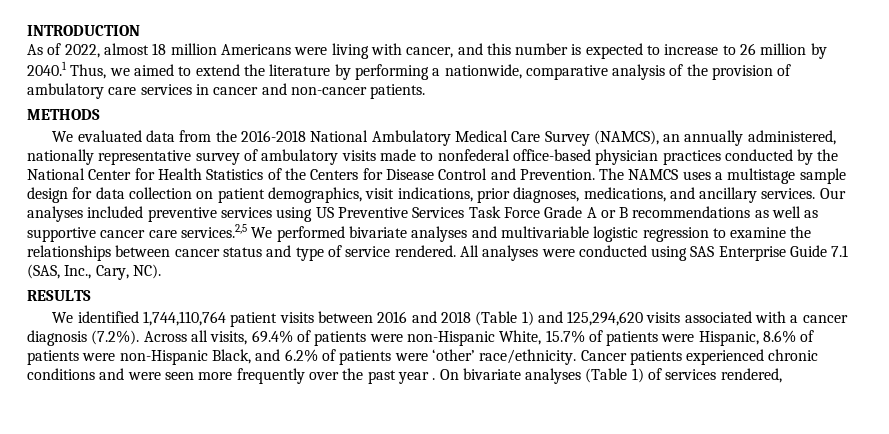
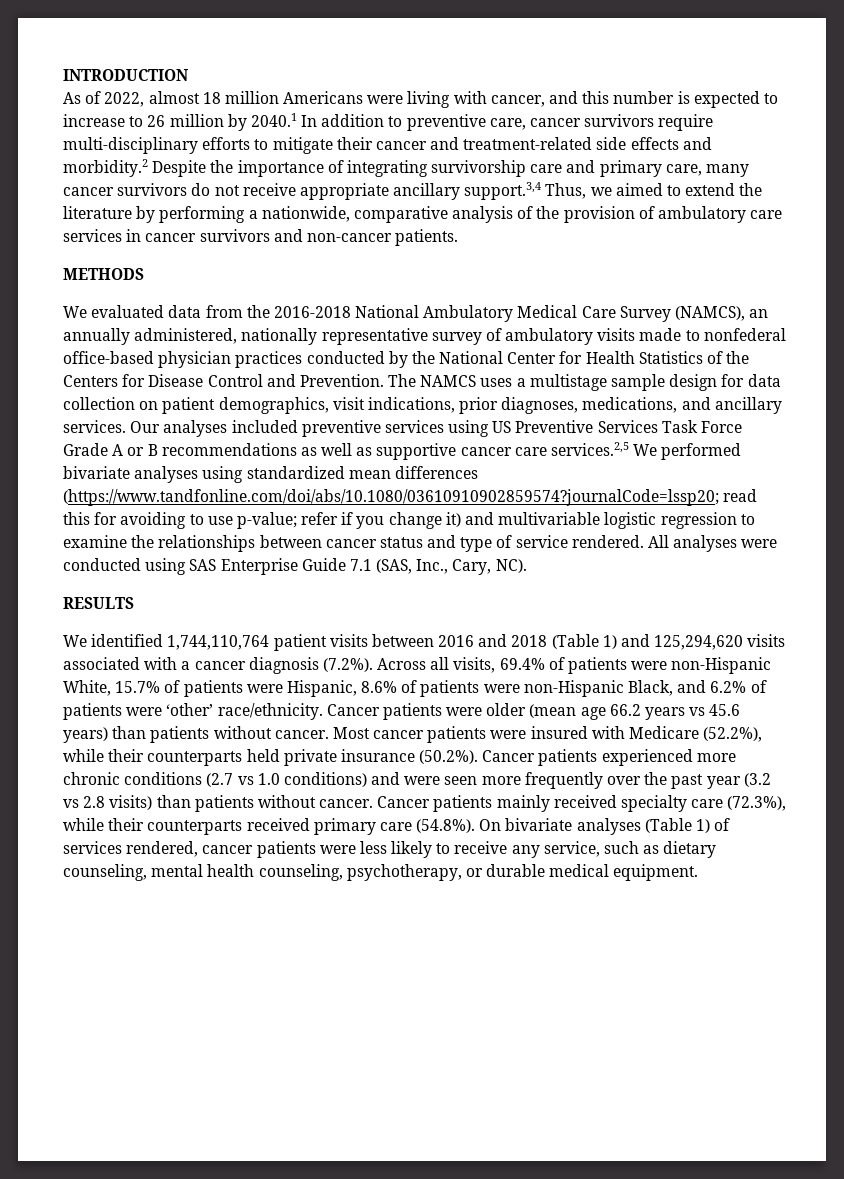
(67, 68) none -> [301,114,714,131] [63,137,712,154] [63,159,750,177] [63,182,542,200] In addition to preventive care, cancer survivors require multi-disciplinary efforts to mitigate their cancer and treatment-related side effects and morbidity.2 Despite the importance of integrating survivorship care and primary care, many cancer survivors do not receive appropriate ancillary support.3,4
(259, 91) none -> [199,229,270,242] survivors
(468, 234) none -> [202,466,478,483] [63,489,758,506] [63,512,461,529] using standardized mean differences (https://www.tandfonline.com/doi/abs/10.1080/03610910902859574?journalCode=lssp20; read this for avoiding to use p-value; refer if you change it)
[686,349,819,365] [27,368,95,380] experienced chronic conditions -> [446,703,741,720] [63,726,763,743] [63,749,736,766] [63,772,367,787] were older (mean age 66.2 years vs 45.6 years) than patients without cancer. Most cancer patients were insured with Medicare (52.2%), while their counterparts held private insurance (50.2%). Cancer patients experienced more chronic conditions (2.7 vs 1.0 conditions)
[432,378,436,380] . -> [743,773,771,787] [63,795,787,812] [63,818,476,835] (3.2 vs 2.8 visits) than patients without cancer. Cancer patients mainly received specialty care (72.3%), while their counterparts received primary care (54.8%).
(782, 375) none -> [202,841,717,858] [63,864,699,881] cancer patients were less likely to receive any service, such as dietary counseling, mental health counseling, psychotherapy, or durable medical equipment.

